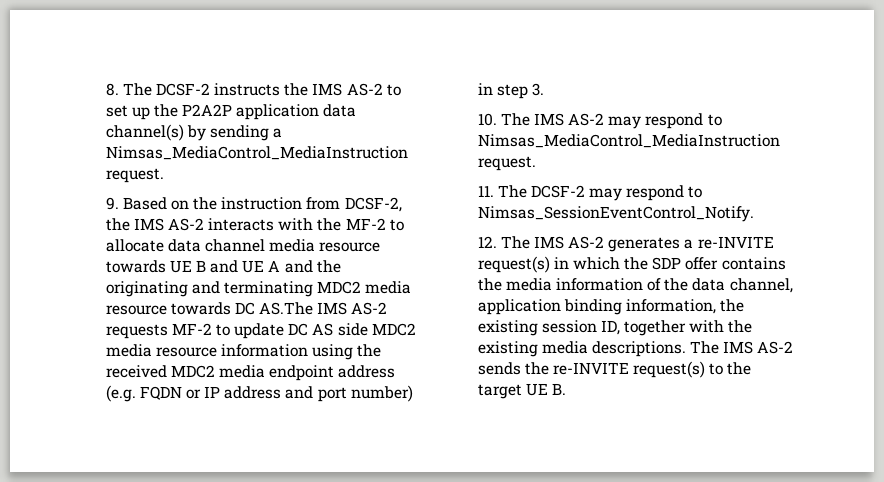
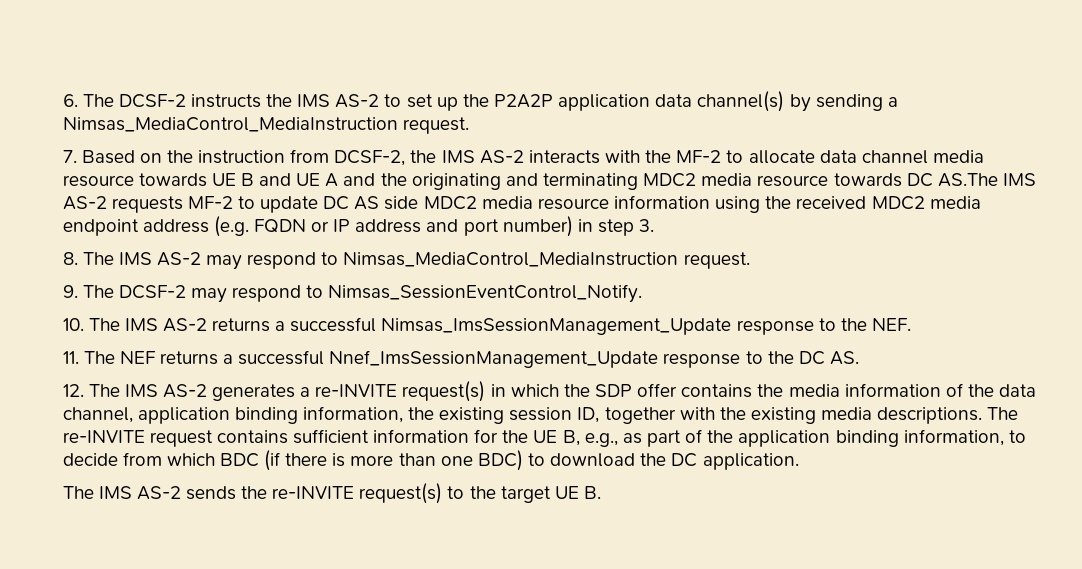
[105,83,119,96] 8. -> [62,94,78,107] 6.
[105,197,119,210] 9. -> [62,150,77,163] 7.
[477,113,497,126] 10. -> [62,252,78,265] 8.
[477,185,494,197] 11. -> [62,285,78,298] 9.
(754, 214) none -> [62,317,911,335] [62,350,859,368] // 10. The IMS AS-2 returns a successful Nimsas_ImsSessionManagement_Update response to the NEF. // 11. The NEF returns a successful Nnef_ImsSessionManagement_Update response to the DC AS.
(720, 347) none -> [62,429,1026,447] [62,450,799,471] [62,486,94,499] re-INVITE request contains sufficient information for the UE B, e.g., as part of the application binding information, to decide from which BDC (if there is more than one BDC) to download the DC application. // The

